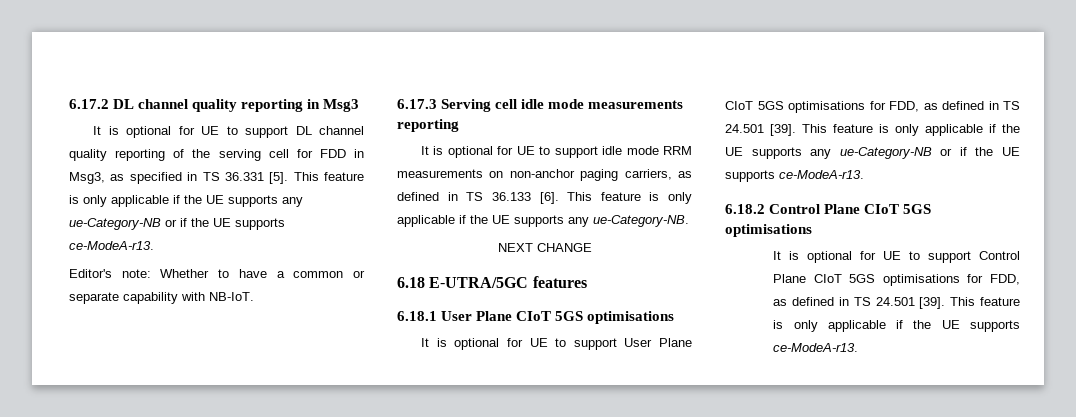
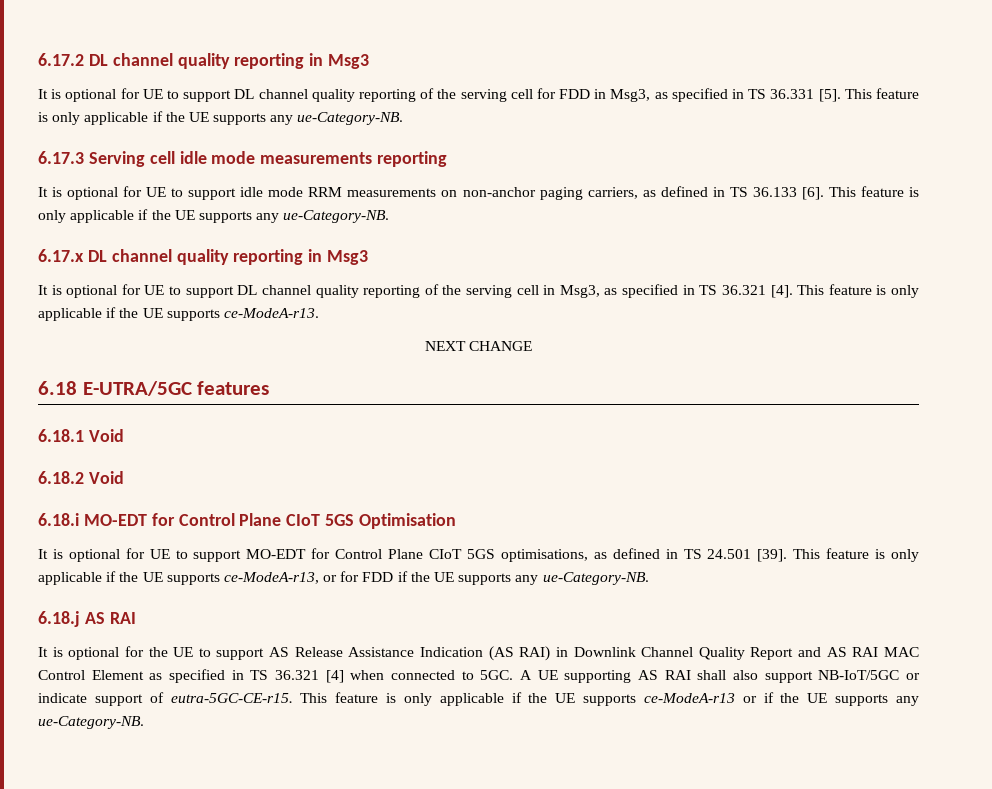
[69,218,285,230] [69,241,154,250] [69,269,366,278] [69,292,254,304] ue-Category-NB or if the UE supports ce-ModeA-r13. // Editor's note: Whether to have a common or separate capability with NB-IoT. -> [297,112,404,125] ue-Category-NB.
(689, 221) none -> [38,249,369,265] [38,284,920,298] [38,307,319,321] // 6.17.x DL channel quality reporting in Msg3 // It is optional for UE to support DL channel quality reporting of the serving cell in Msg3, as specified in TS 36.321 [4]. This feature is only applicable if the UE supports ce-ModeA-r13.
[441,311,675,324] [421,338,692,350] [725,101,919,113] User Plane CIoT 5GS optimisations // It is optional for UE to support User Plane CIoT 5GS optimisations for FDD, -> [88,429,124,442] [38,471,124,484] [38,513,457,529] [38,548,588,562] Void // 6.18.2 Void // 6.18.i MO-EDT for Control Plane CIoT 5GS Optimisation // It is optional for UE to support MO-EDT for Control Plane CIoT 5GS optimisations,
[810,147,1020,159] [725,170,864,182] [725,204,932,214] [725,224,812,237] [773,251,1020,263] [773,274,1020,286] [773,297,1020,309] [773,320,1020,332] [773,343,859,352] any ue-Category-NB or if the UE supports ce-ModeA-r13. // 6.18.2 Control Plane CIoT 5GS optimisations // It is optional for UE to support Control Plane CIoT 5GS optimisations for FDD, as defined in TS 24.501 [39]. This feature is only applicable if the UE supports ce-ModeA-r13. -> [223,571,649,585] [38,611,136,627] [38,646,919,661] [38,669,920,683] [38,692,920,706] [38,716,144,729] ce-ModeA-r13, or for FDD if the UE supports any ue-Category-NB. // 6.18.j AS RAI // It is optional for the UE to support AS Release Assistance Indication (AS RAI) in Downlink Channel Quality Report and AS RAI MAC Control Element as specified in TS 36.321 [4] when connected to 5GC. A UE supporting AS RAI shall also support NB-IoT/5GC or indicate support of eutra-5GC-CE-r15. This feature is only applicable if the UE supports ce-ModeA-r13 or if the UE supports any ue-Category-NB.

